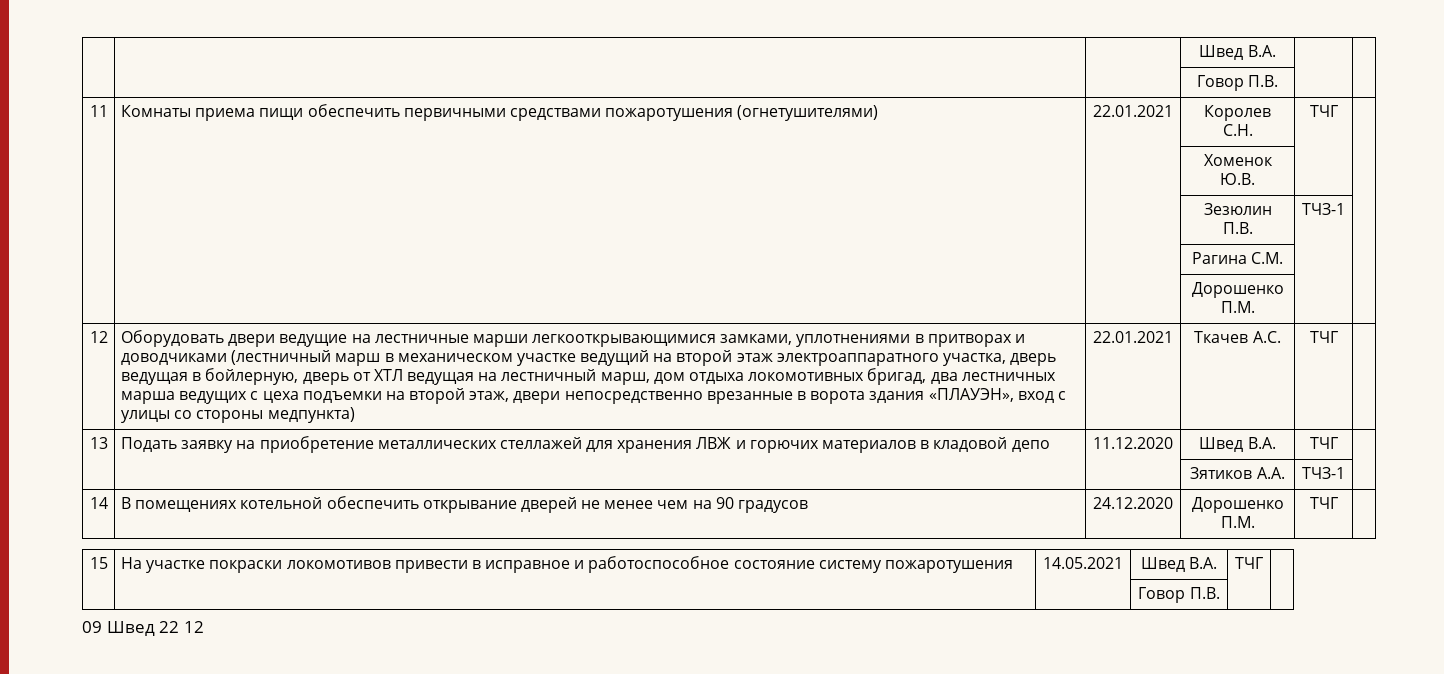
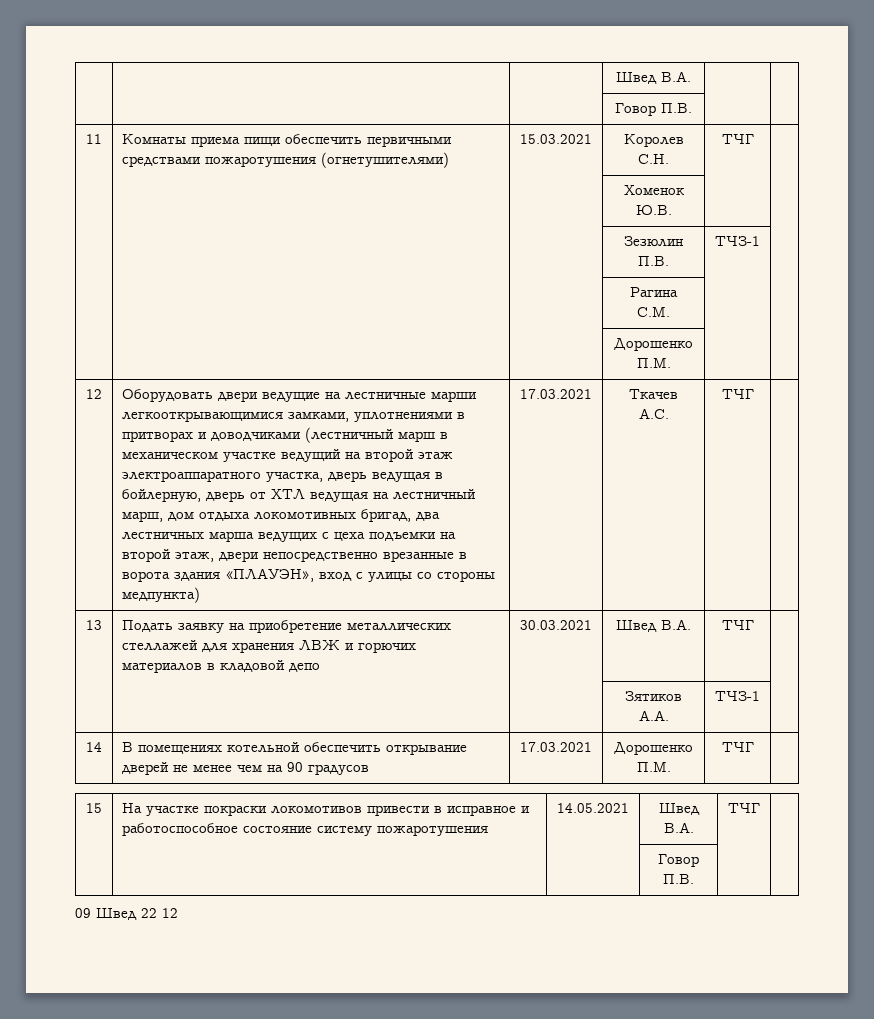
[1093,105,1173,117] 22.01.2021 -> [520,134,592,144] 15.03.2021
[1093,331,1173,343] 22.01.2021 -> [520,389,592,399] 17.03.2021
[1093,437,1173,449] 11.12.2020 -> [520,620,592,630] 30.03.2021
[1093,497,1173,509] 24.12.2020 -> [520,742,592,752] 17.03.2021

